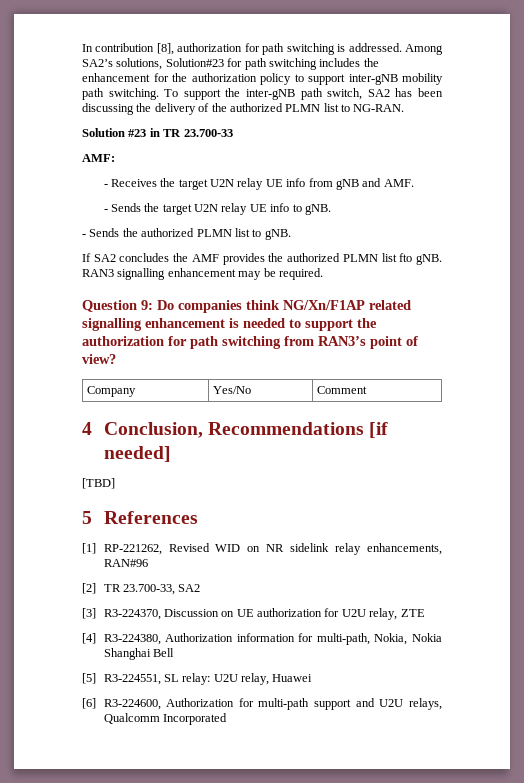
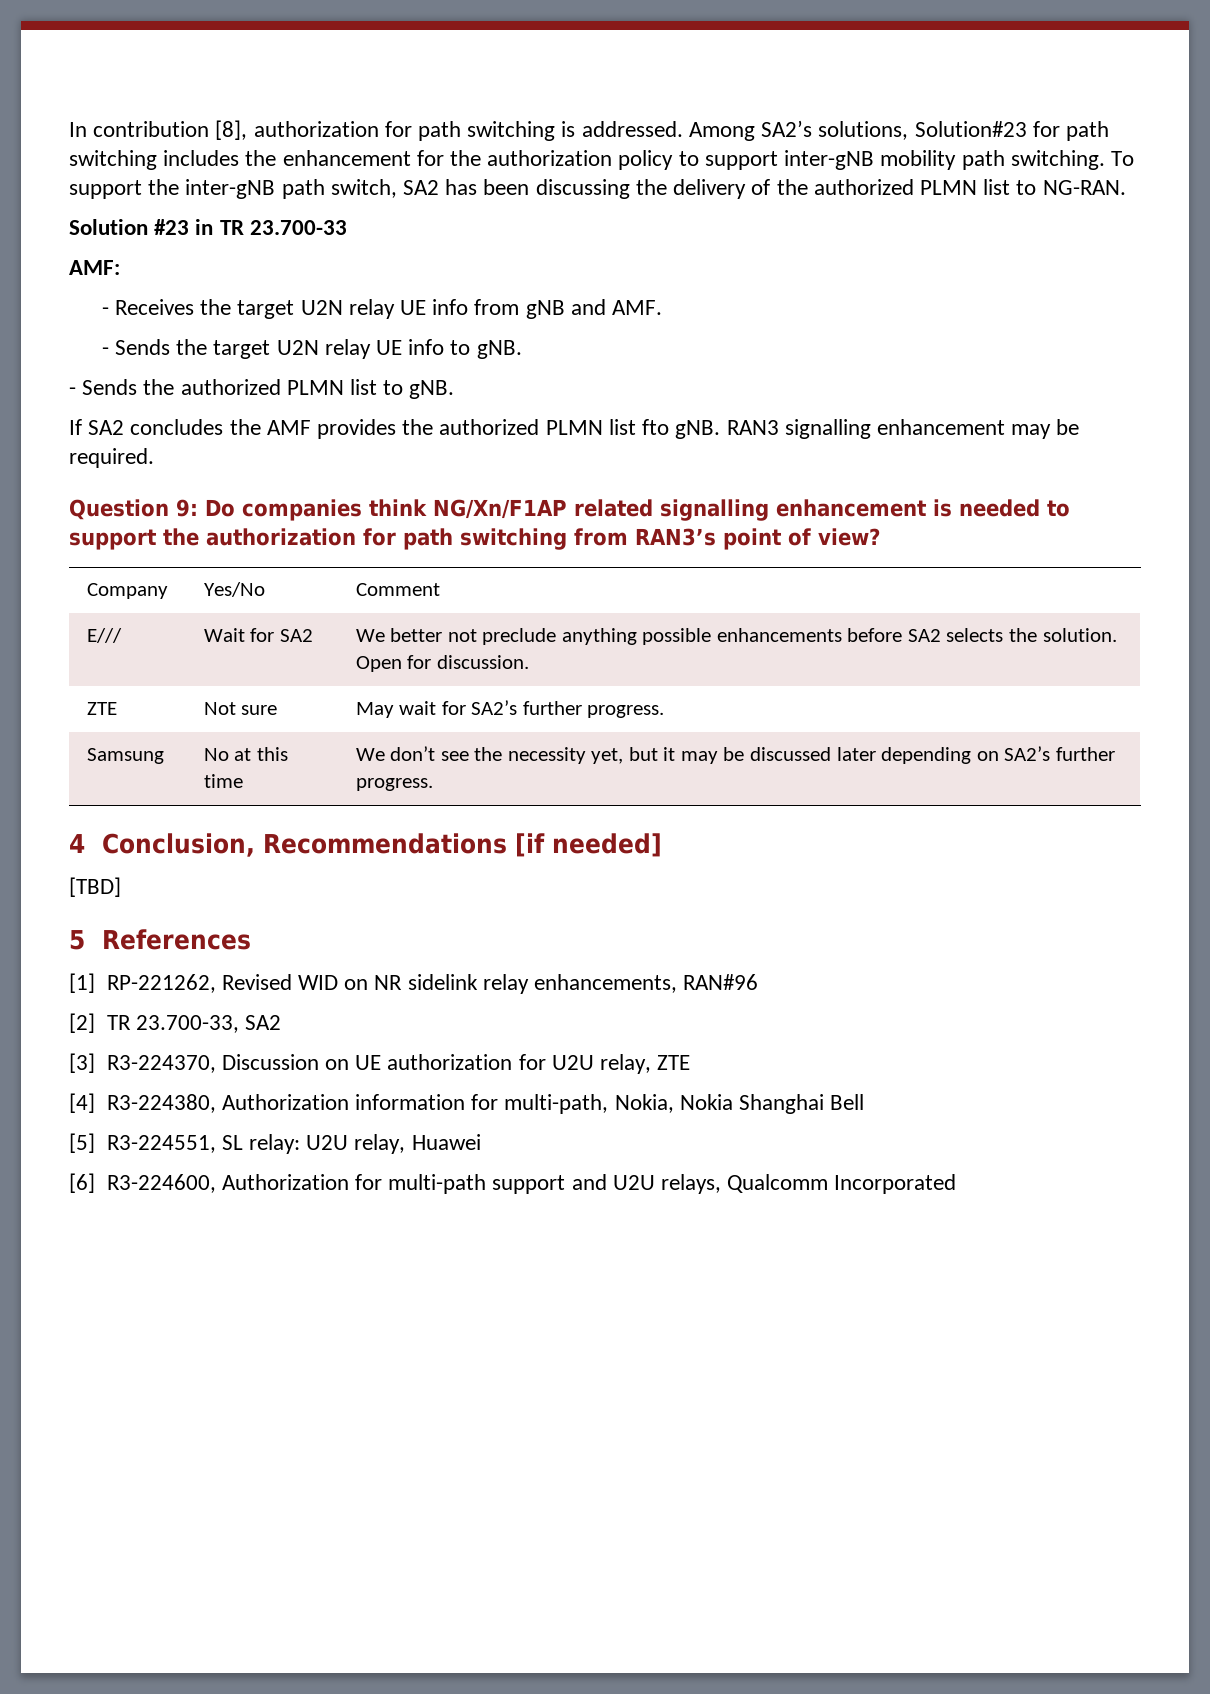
(368, 390) none -> [86,628,122,643] [203,628,313,642] [355,628,1117,645] [355,655,529,672] [86,702,117,715] [203,702,278,715] [355,700,665,718] [86,748,164,764] [203,747,288,761] [203,774,243,788] [355,746,1115,764] [355,778,433,791] // E/// | Wait for SA2 | We better not preclude anything possible enhancements before SA2 selects the solution. Open for discussion. // ZTE | Not sure | May wait for SA2’s further progress. // Samsung | No at this time | We don’t see the necessity yet, but it may be discussed later depending on SA2’s further progress.

